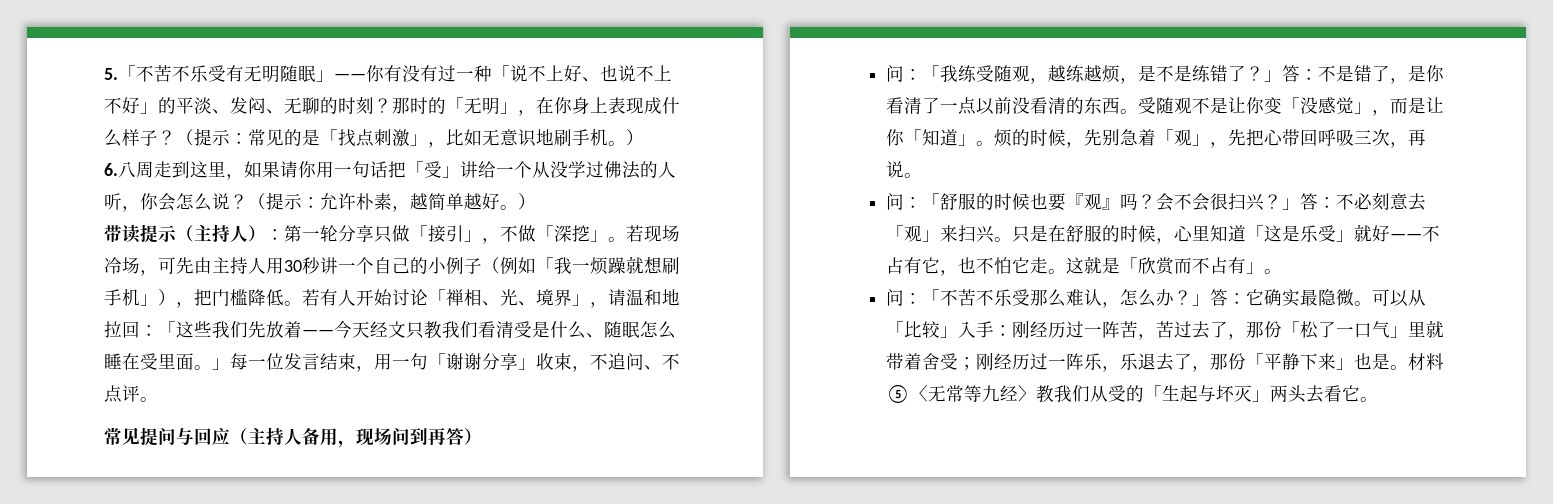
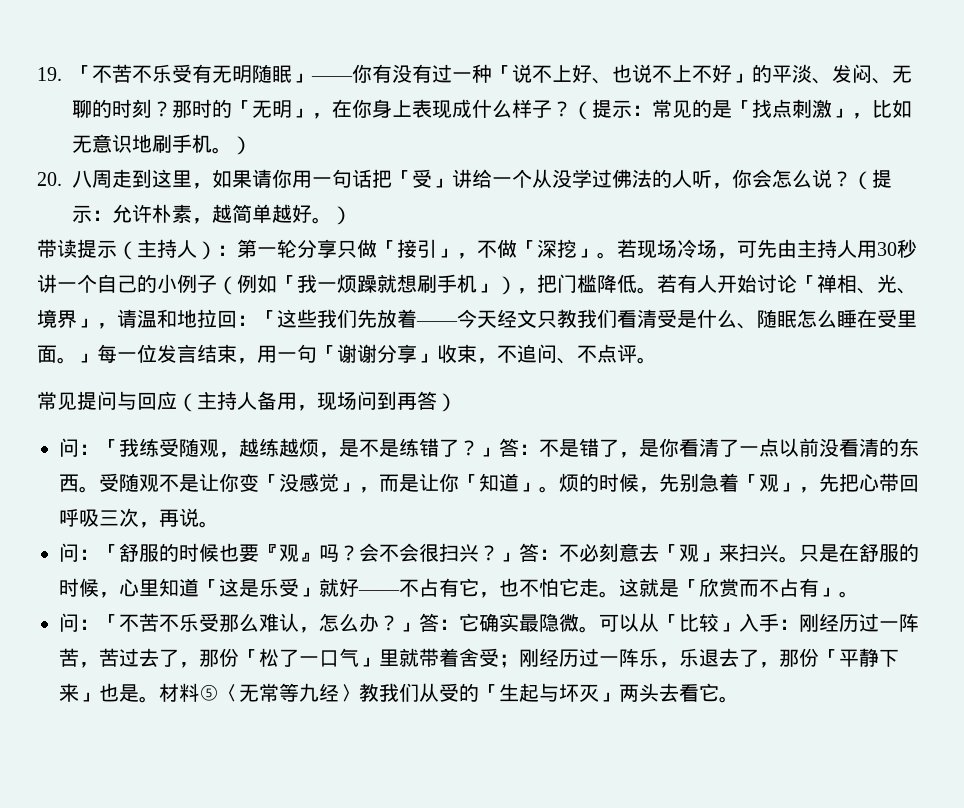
[104,68,118,80] 5. -> [37,67,62,81] 19.
[104,163,118,176] 6. -> [37,172,62,186] 20.

